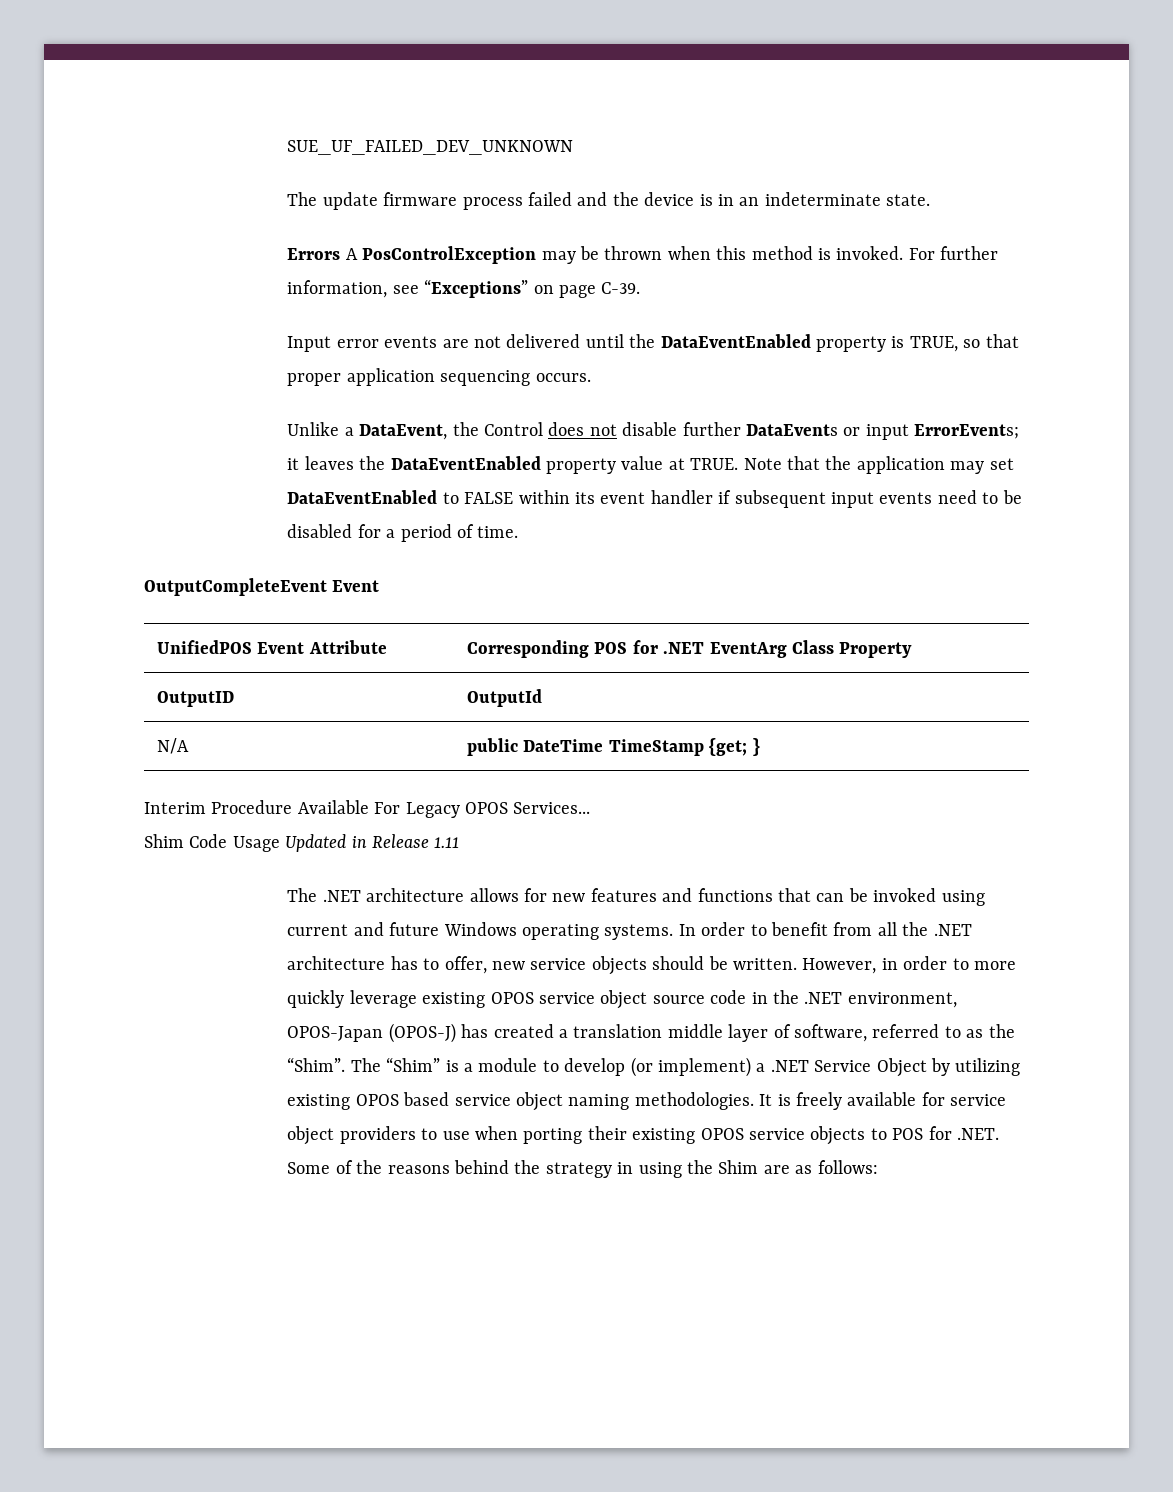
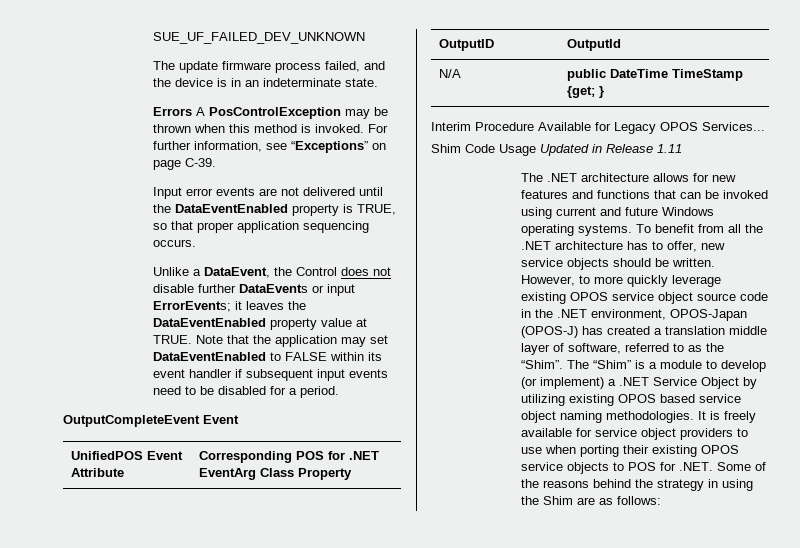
[527,192,572,206] failed -> [325,61,361,72] failed,
[400,524,519,542] period of time. -> [300,386,340,398] period.
[374,802,401,814] For -> [595,122,611,131] for
[678,922,767,936] In order to -> [636,224,652,233] To
[881,956,948,970] in order -> (576, 280) none

